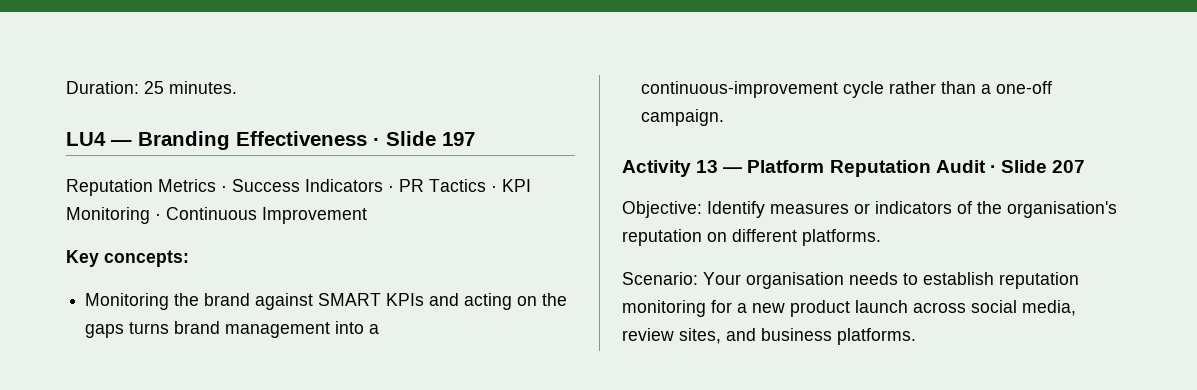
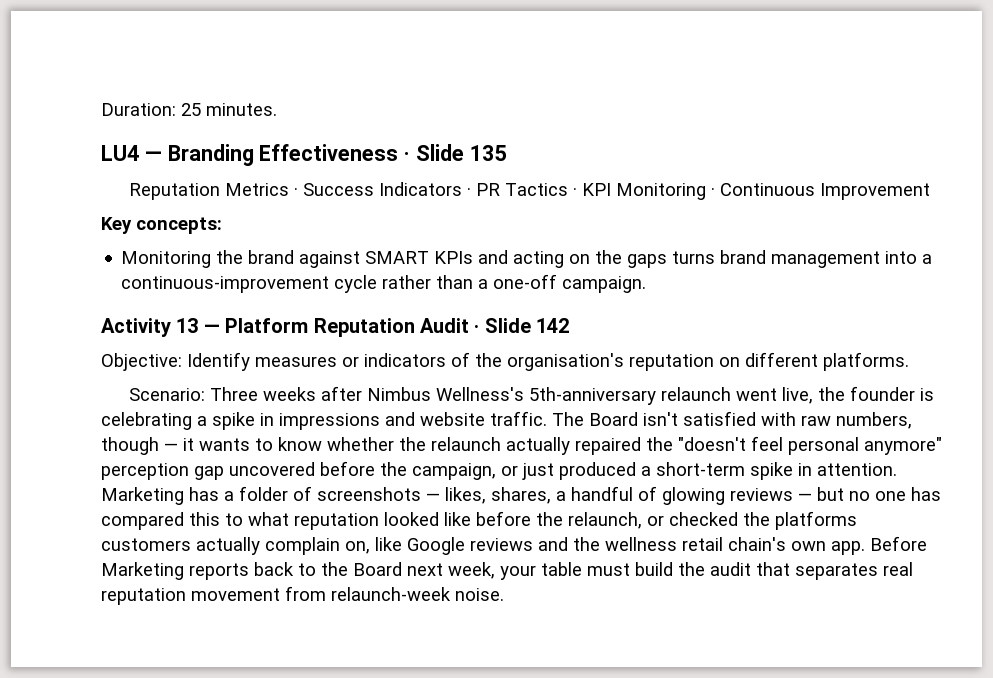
[442,132,475,146] 197 -> [469,145,507,161] 135
[1052,160,1086,173] 207 -> [536,318,570,333] 142
[703,272,1079,289] [622,300,1076,317] [622,328,916,345] Your organisation needs to establish reputation monitoring for a new product launch across social media, review sites, and business platforms. -> [209,386,934,405] [101,411,912,430] [101,436,942,455] [101,461,897,480] [101,486,941,505] [101,511,857,530] [101,536,927,555] [101,562,913,580] [101,586,504,605] Three weeks after Nimbus Wellness's 5th-anniversary relaunch went live, the founder is celebrating a spike in impressions and website traffic. The Board isn't satisfied with raw numbers, though — it wants to know whether the relaunch actually repaired the "doesn't feel personal anymore" perception gap uncovered before the campaign, or just produced a short-term spike in attention. Marketing has a folder of screenshots — likes, shares, a handful of glowing reviews — but no one has compared this to what reputation looked like before the relaunch, or checked the platforms customers actually complain on, like Google reviews and the wellness retail chain's own app. Before Marketing reports back to the Board next week, your table must build the audit that separates real reputation movement from relaunch-week noise.

